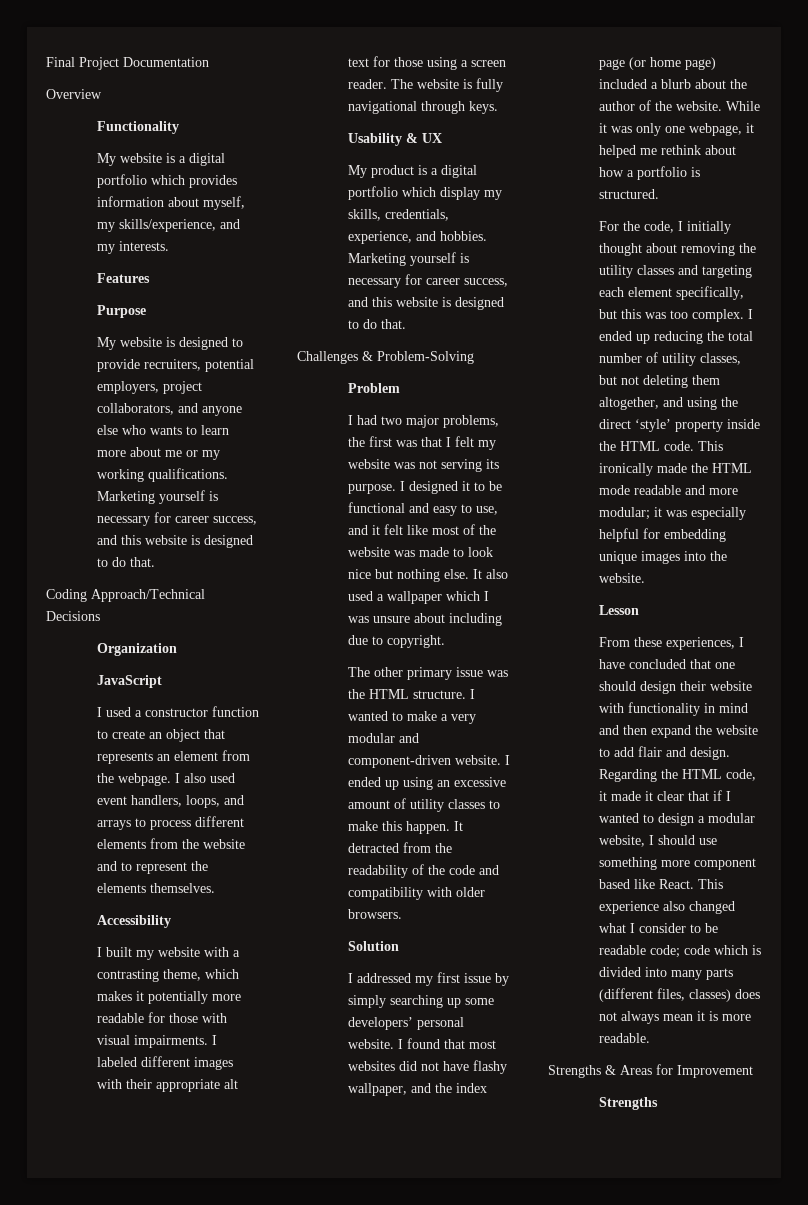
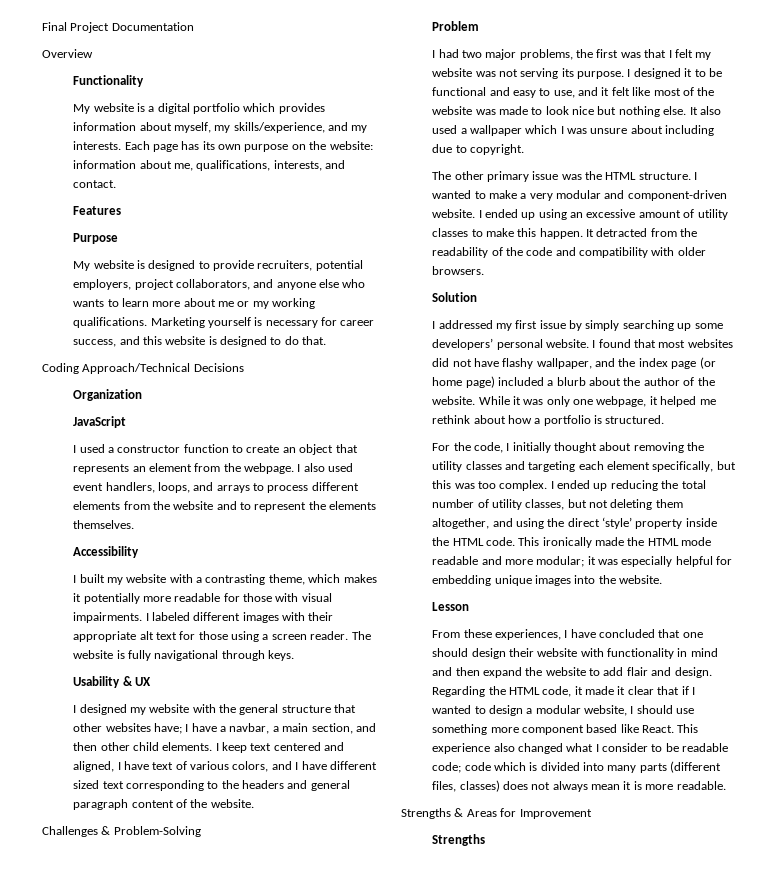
(169, 246) none -> [124,141,373,152] [73,160,346,171] [73,180,117,188] Each page has its own purpose on the website: information about me, qualifications, interests, and contact.
[347,165,477,178] [347,186,502,200] [347,209,449,221] [347,231,487,244] [347,252,469,266] [347,274,508,288] [347,297,504,310] [347,319,406,329] My product is a digital portfolio which display my skills, credentials, experience, and hobbies. Marketing yourself is necessary for career success, and this website is designed to do that. -> [73,704,357,715] [73,723,376,734] [73,742,345,753] [73,761,377,772] [73,780,350,791] [73,799,254,810] I designed my website with the general structure that other websites have; I have a navbar, a main section, and then other child elements. I keep text centered and aligned, I have text of various colors, and I have different sized text corresponding to the headers and general paragraph content of the website.

